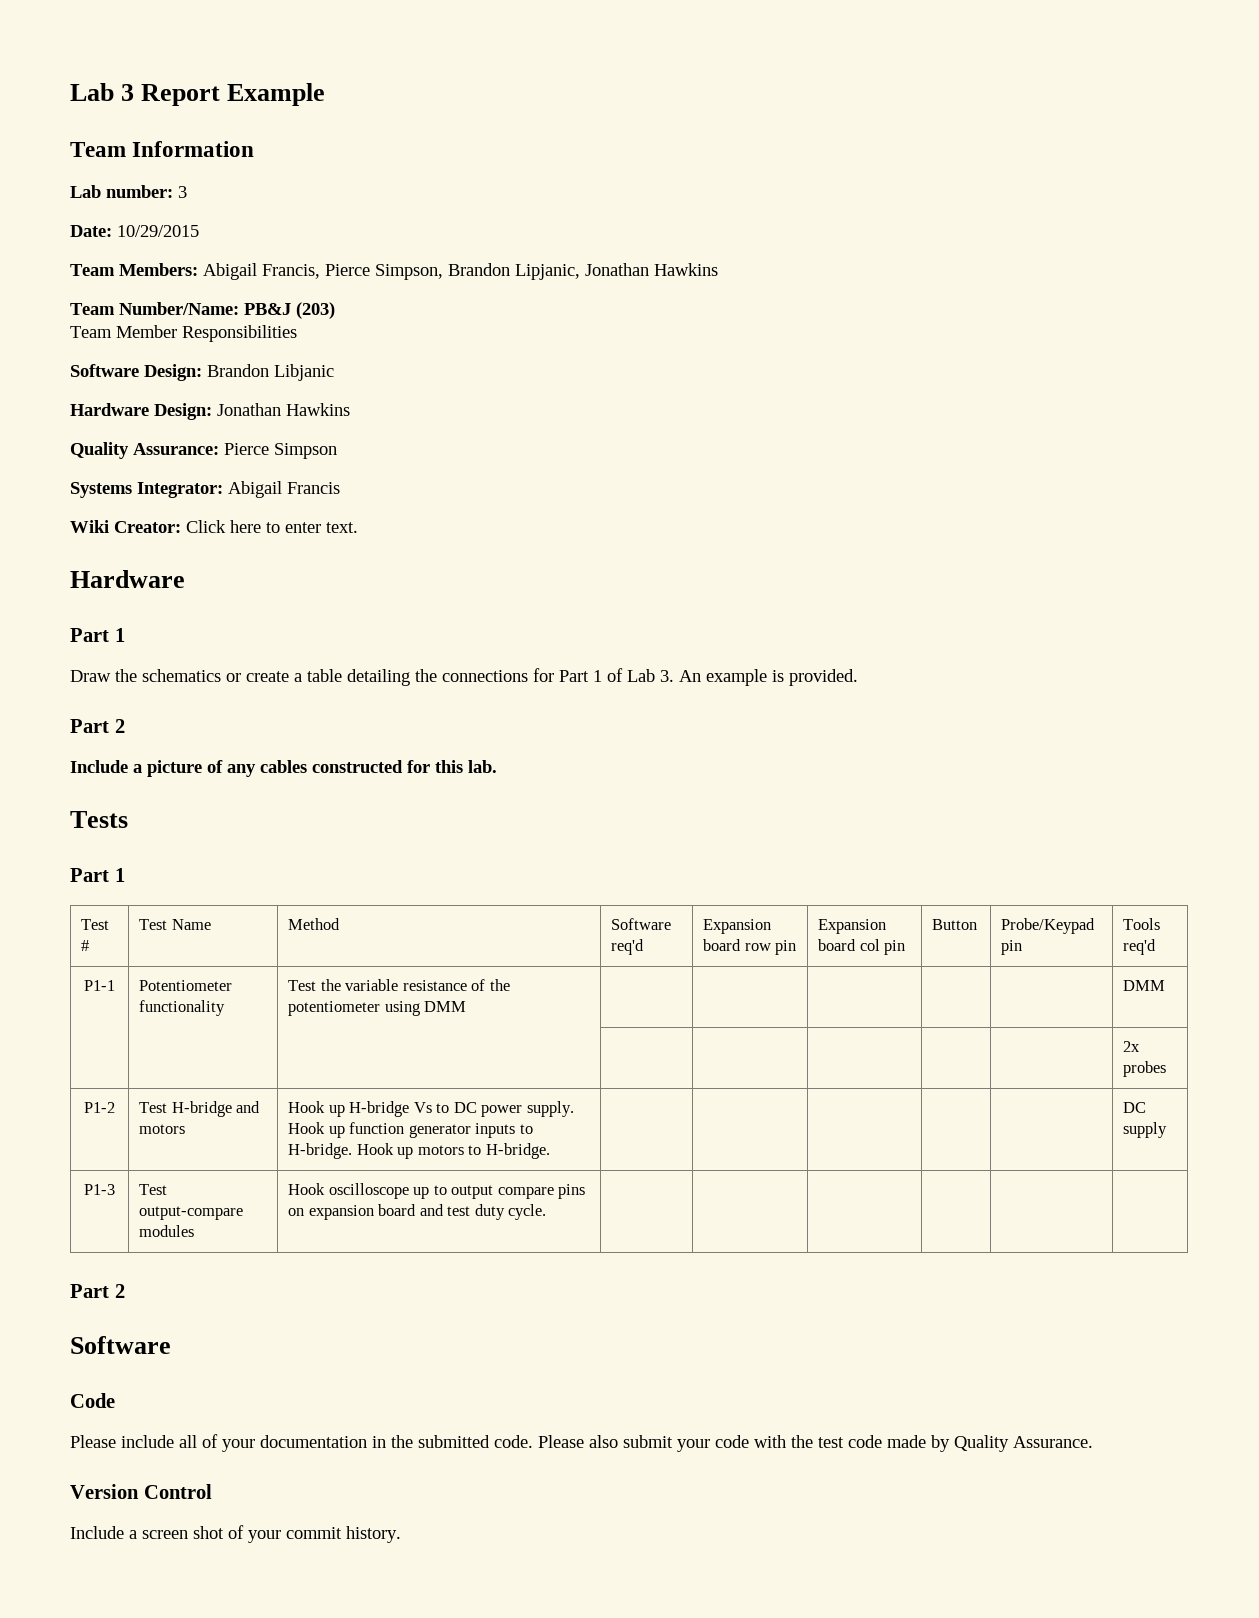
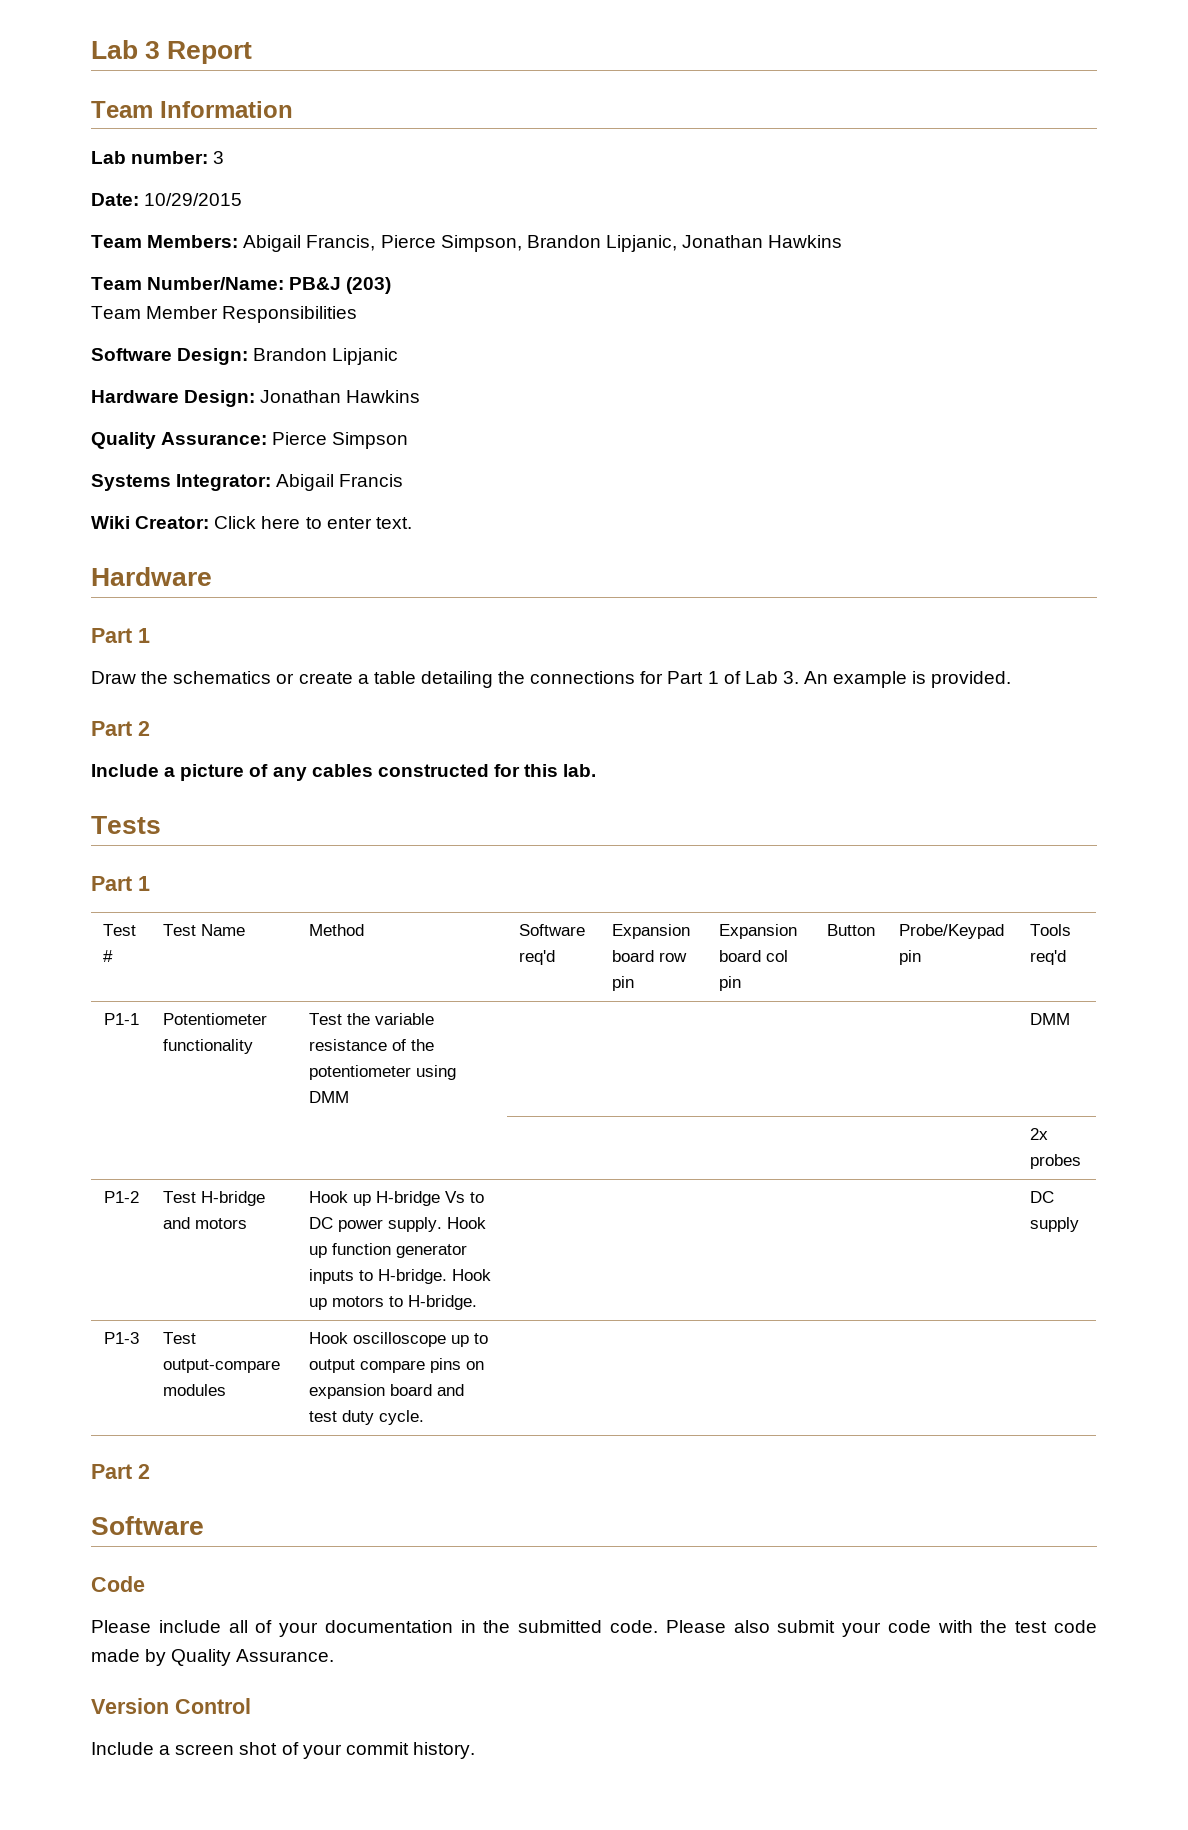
[227,83,326,106] Example -> (253, 52) none
[274,364,334,381] Libjanic -> [332,348,399,365] Lipjanic

